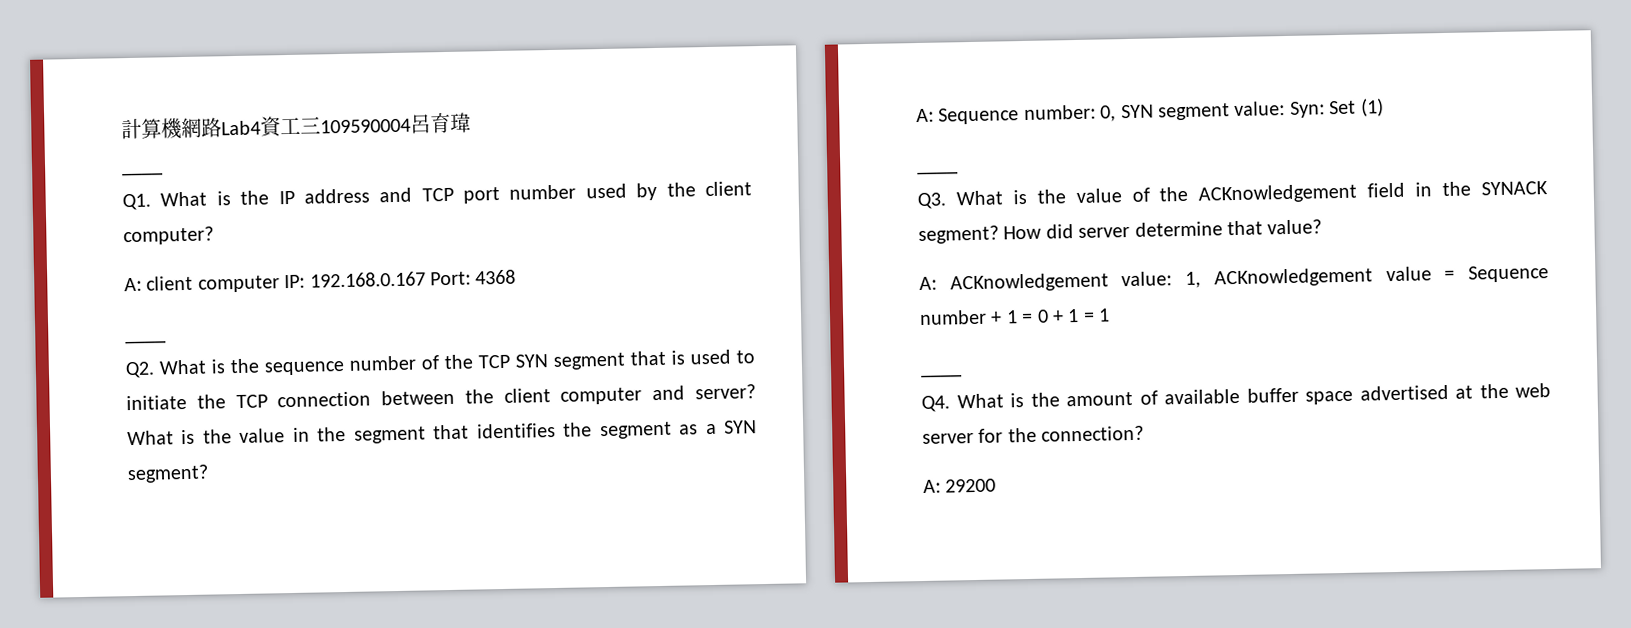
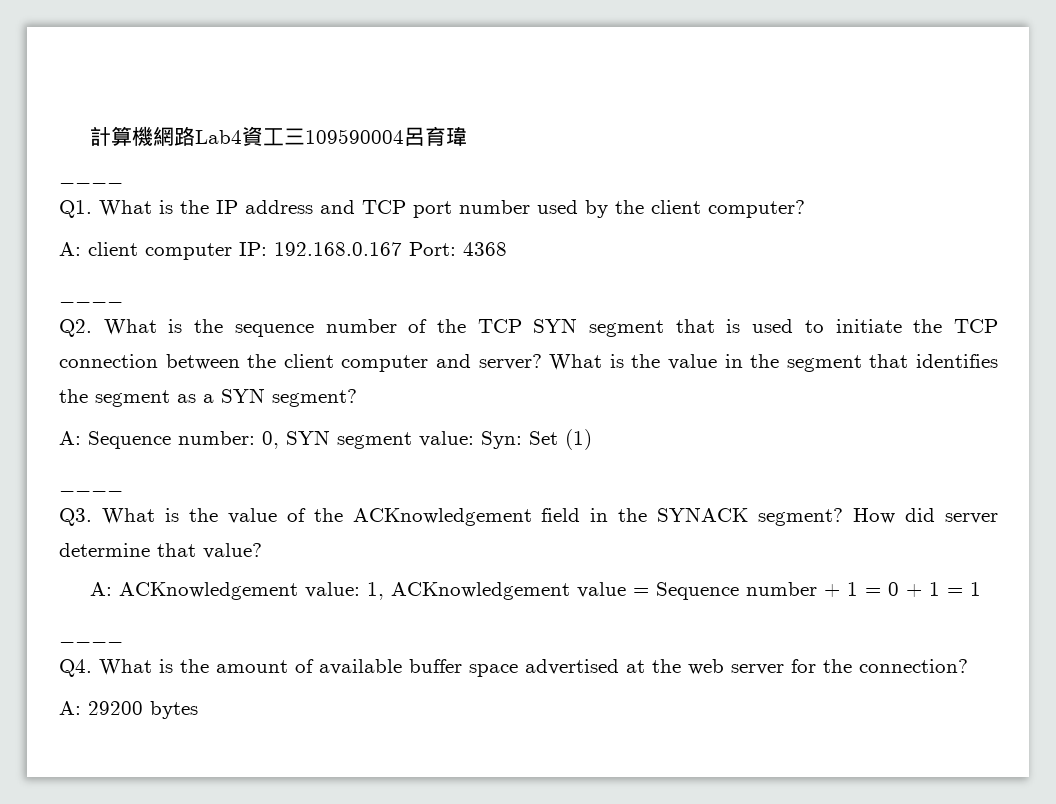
(997, 485) none -> [150,701,198,719] bytes

